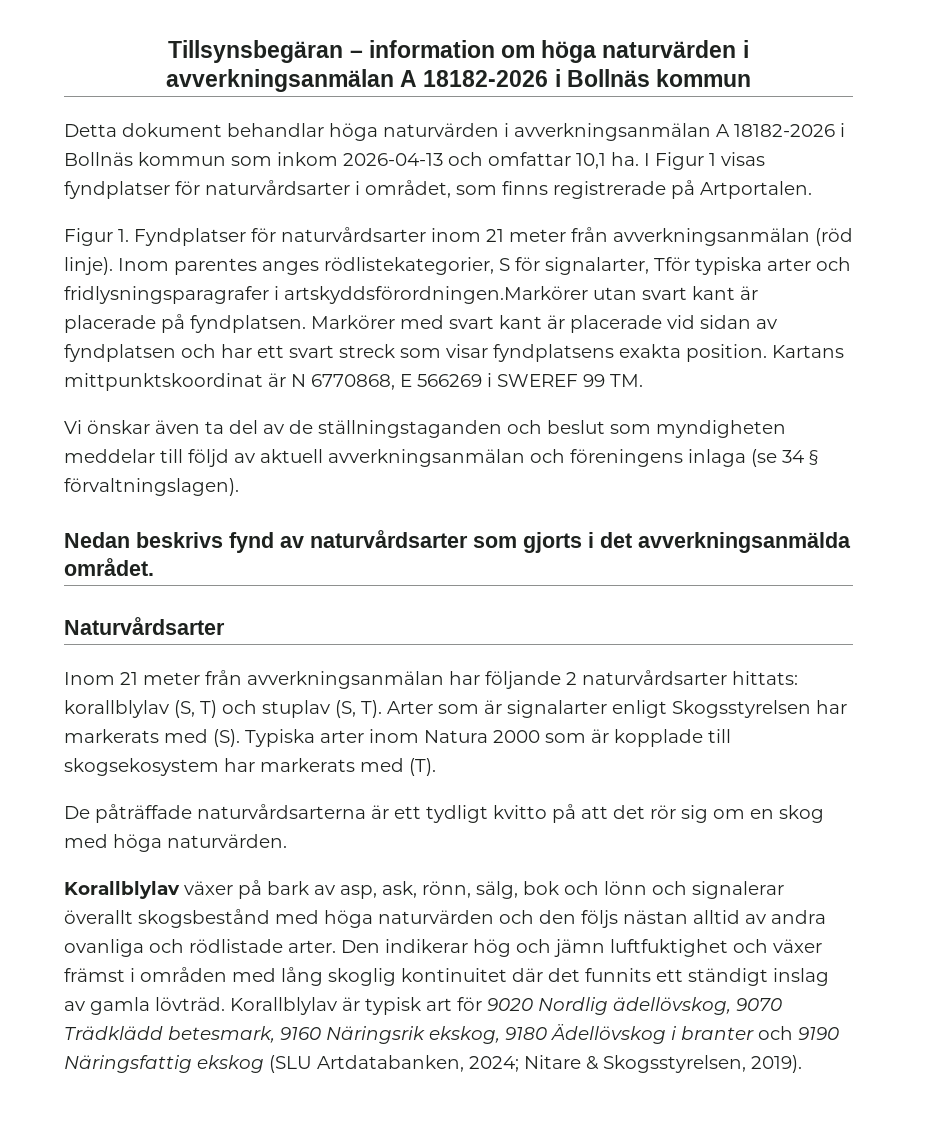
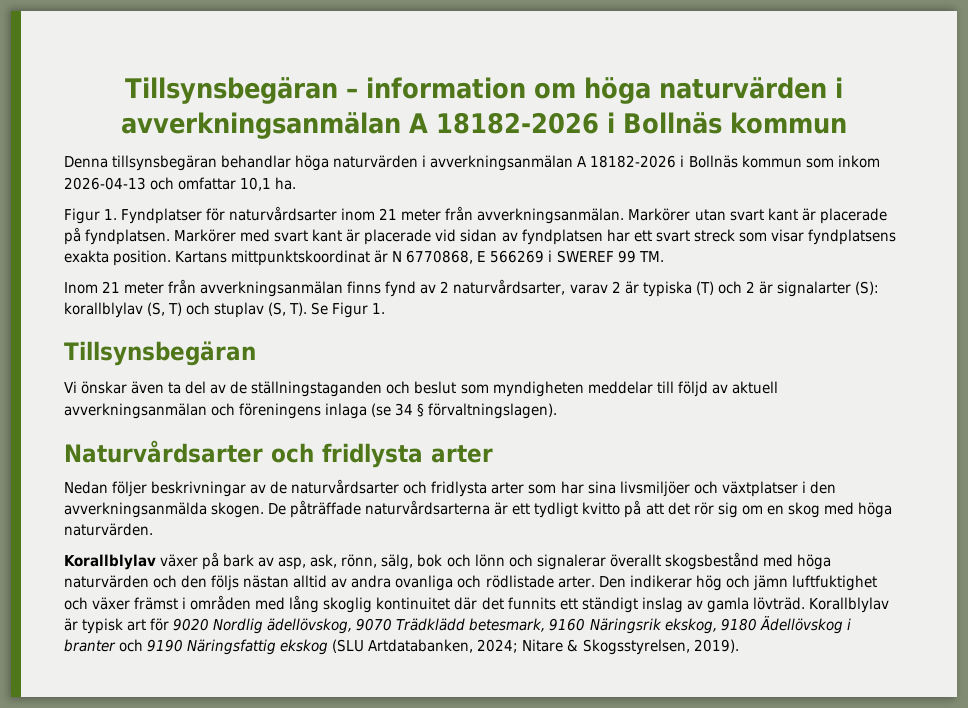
[64,123,222,137] Detta dokument -> [64,155,218,171] Denna tillsynsbegäran
[644,152,765,170] [64,180,812,199] I Figur 1 visas fyndplatser för naturvårdsarter i området, som finns registrerade på Artportalen. -> (297, 183) none
[613,228,853,246] [64,257,851,275] [64,286,588,304] avverkningsanmälan (röd linje). Inom parentes anges rödlistekategorier, S för signalarter, Tför typiska arter och fridlysningsparagrafer i artskyddsförordningen.Markörer -> [477,208,691,224] avverkningsanmälan. Markörer
[181,344,216,358] och -> (603, 237) none
(643, 380) none -> [64,279,879,297] [64,302,386,318] [64,341,256,366] // Inom 21 meter från avverkningsanmälan finns fynd av 2 naturvårdsarter, varav 2 är typiska (T) och 2 är signalarter (S): korallblylav (S, T) och stuplav (S, T). Se Figur 1. // Tillsynsbegäran
[64,530,851,553] [64,558,154,576] [64,617,225,635] [64,670,798,689] [64,700,847,718] [64,729,731,747] [64,758,436,776] Nedan beskrivs fynd av naturvårdsarter som gjorts i det avverkningsanmälda området. // Naturvårdsarter // Inom 21 meter från avverkningsanmälan har följande 2 naturvårdsarter hittats: korallblylav (S, T) och stuplav (S, T). Arter som är signalarter enligt Skogsstyrelsen har markerats med (S). Typiska arter inom Natura 2000 som är kopplade till skogsekosystem har markerats med (T). // -> [64,440,493,468] [64,479,836,497] [64,502,265,518] Naturvårdsarter och fridlysta arter // Nedan följer beskrivningar av de naturvårdsarter och fridlysta arter som har sina livsmiljöer och växtplatser i den avverkningsanmälda skogen.

